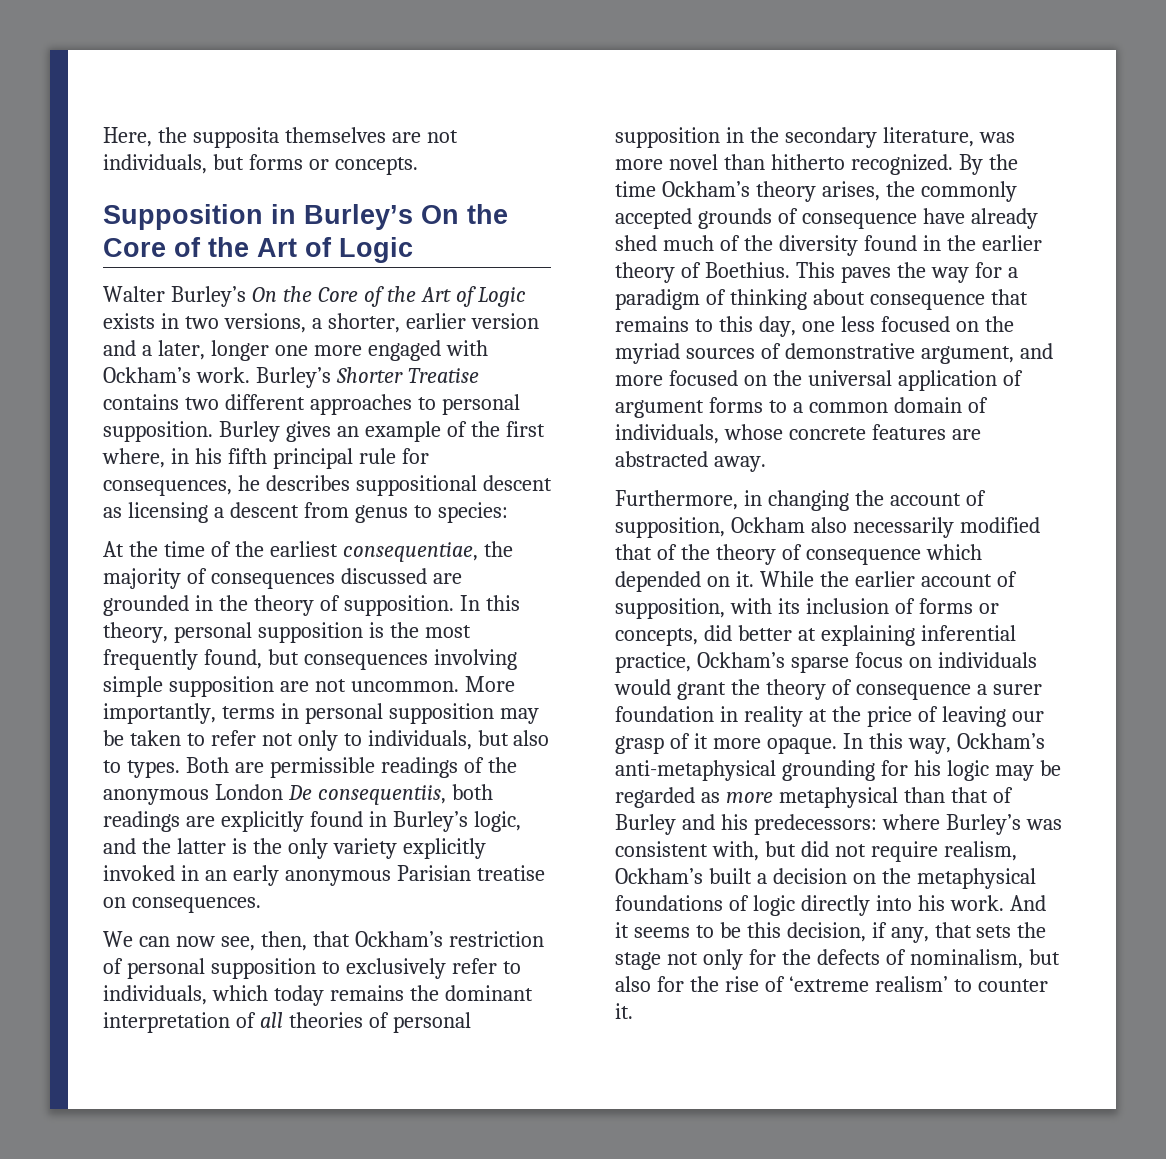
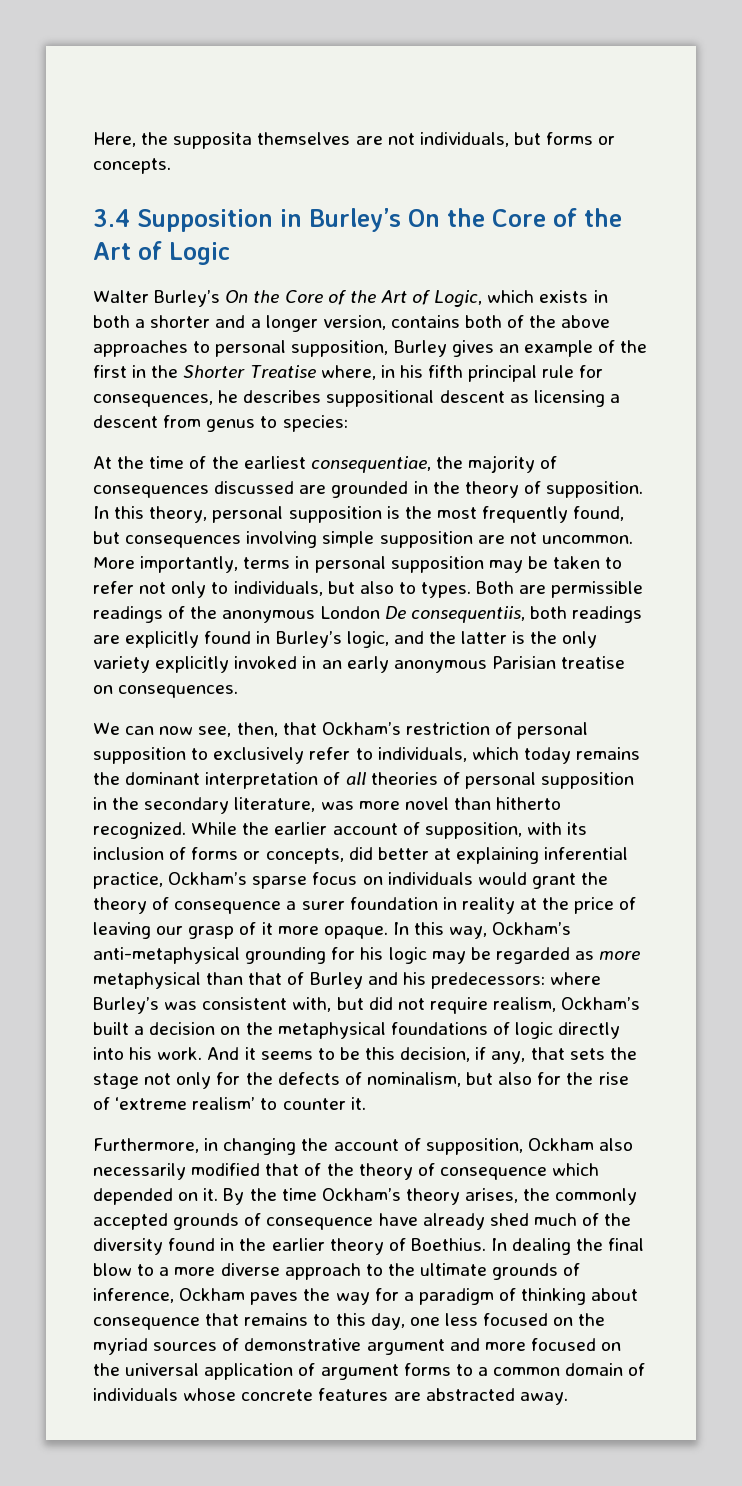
(418, 166) none -> [93,209,130,227] 3.4
[478,287,527,307] [103,313,539,333] [103,340,488,361] [103,367,479,388] [103,394,305,410] Logic exists in two versions, a shorter, earlier version and a later, longer one more engaged with Ockham’s work. Burley’s Shorter Treatise contains two different -> [434,290,608,307] [93,315,611,332] Logic, which exists in both a shorter and a longer version, contains both of the above
[103,421,213,442] supposition. -> [291,340,389,357] supposition,
(545, 429) none -> [132,365,316,378] in the Shorter Treatise
[958,154,1018,175] [615,181,1017,202] [615,208,1038,229] [615,235,1042,256] [615,262,1018,283] [615,289,1028,310] [615,316,1014,337] [615,343,1053,364] [615,370,1023,391] [615,397,988,418] [615,424,981,444] [615,451,766,472] [615,490,986,511] [615,517,1040,538] [615,544,982,565] [615,571,754,592] By the time Ockham’s theory arises, the commonly accepted grounds of consequence have already shed much of the diversity found in the earlier theory of Boethius. This paves the way for a paradigm of thinking about consequence that remains to this day, one less focused on the myriad sources of demonstrative argument, and more focused on the universal application of argument forms to a common domain of individuals, whose concrete features are abstracted away. // Furthermore, in changing the account of supposition, Ockham also necessarily modified that of the theory of consequence which depended on it. -> (186, 830) none
(633, 1011) none -> [93,1138,634,1155] [93,1163,600,1180] [93,1188,638,1205] [93,1213,632,1230] [93,1238,645,1255] [93,1263,581,1280] [93,1288,639,1305] [93,1313,606,1330] [93,1338,622,1355] [93,1363,646,1380] [93,1388,568,1405] // Furthermore, in changing the account of supposition, Ockham also necessarily modified that of the theory of consequence which depended on it. By the time Ockham’s theory arises, the commonly accepted grounds of consequence have already shed much of the diversity found in the earlier theory of Boethius. In dealing the final blow to a more diverse approach to the ultimate grounds of inference, Ockham paves the way for a paradigm of thinking about consequence that remains to this day, one less focused on the myriad sources of demonstrative argument and more focused on the universal application of argument forms to a common domain of individuals whose concrete features are abstracted away.

